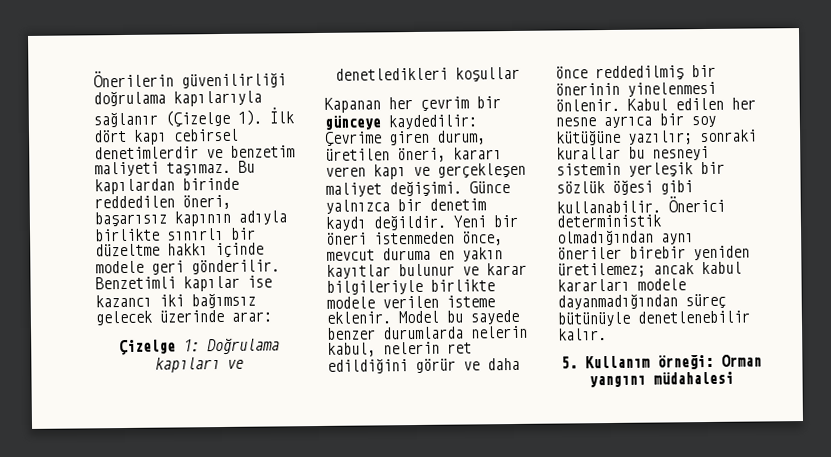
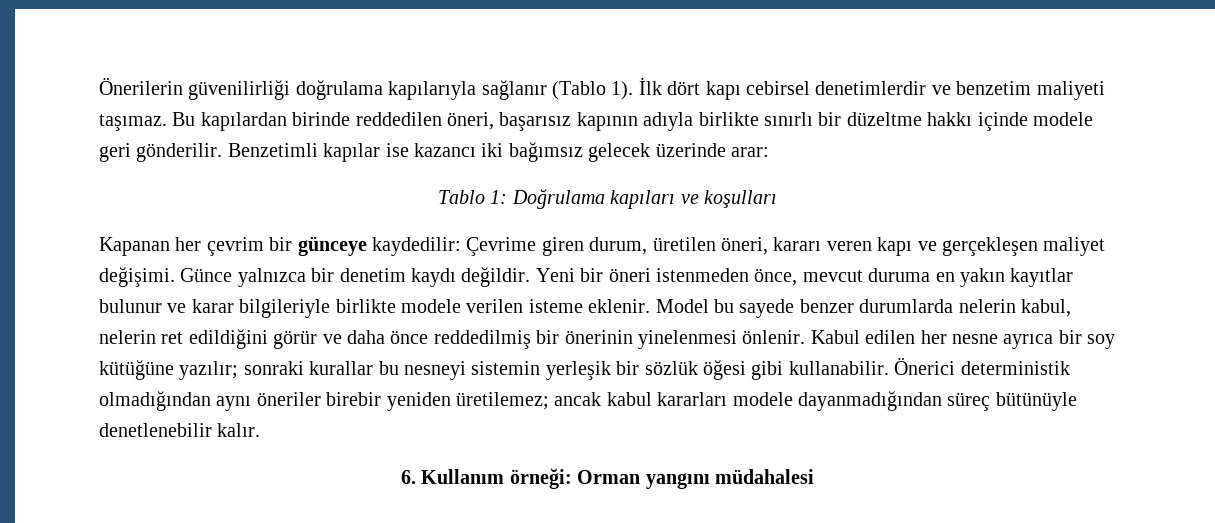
[165,109,230,128] (Çizelge -> [552,81,606,100] (Tablo
[119,339,176,356] Çizelge -> [438,190,485,204] Tablo
[335,66,520,83] denetledikleri koşullar -> [703,190,777,208] koşulları
[561,356,578,369] 5. -> [401,470,416,484] 6.

